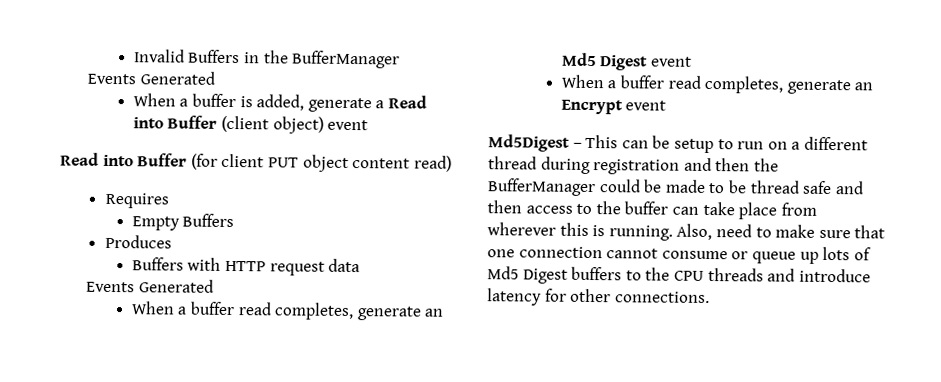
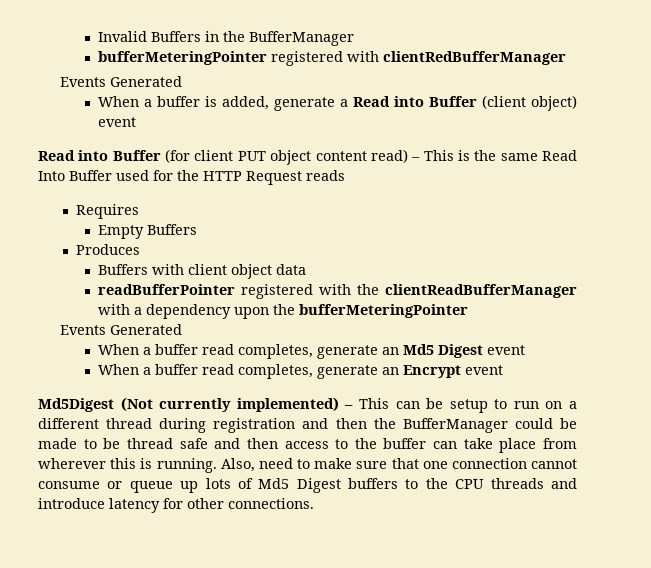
(401, 59) none -> [98,51,567,66] // bufferMeteringPointer registered with clientRedBufferManager
(452, 163) none -> [411,150,577,161] [38,170,345,185] – This is the same Read Into Buffer used for the HTTP Request reads
[225,260,325,276] HTTP request -> [188,264,273,279] client object
(361, 265) none -> [98,284,577,299] [98,304,469,319] // readBufferPointer registered with the clientReadBufferManager with a dependency upon the bufferMeteringPointer
(570, 143) none -> [120,397,339,412] (Not currently implemented)

